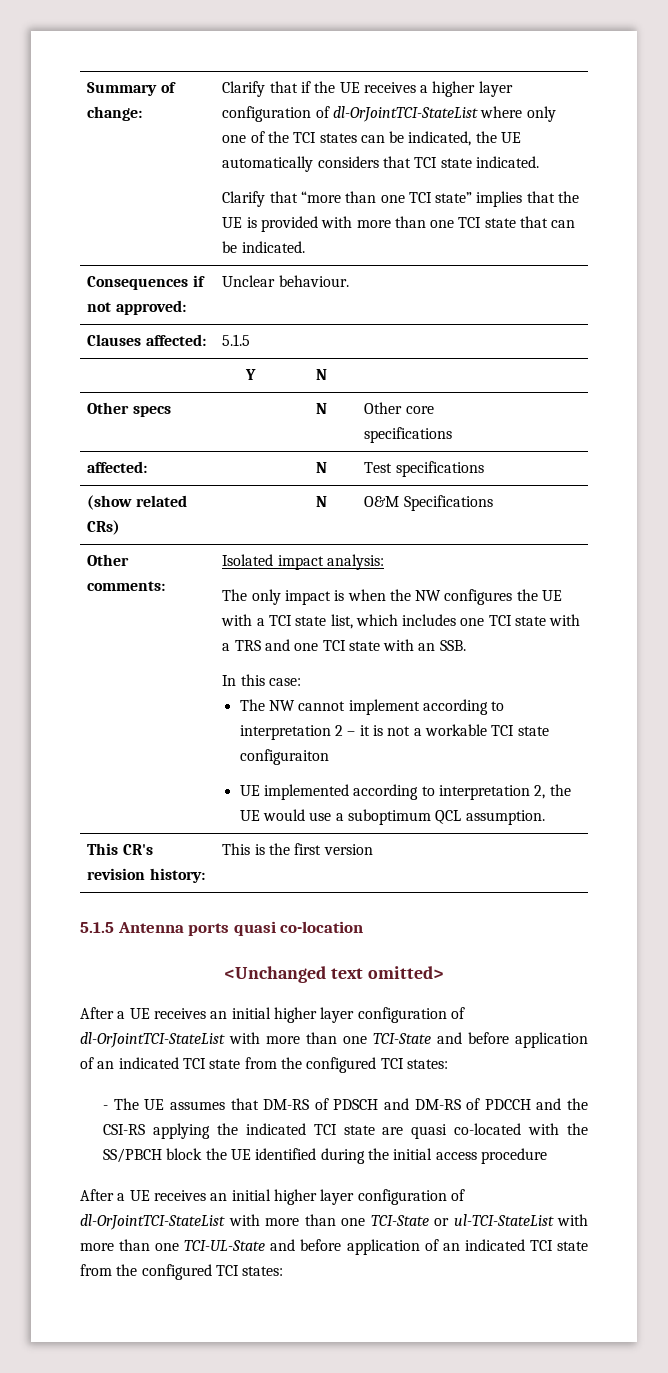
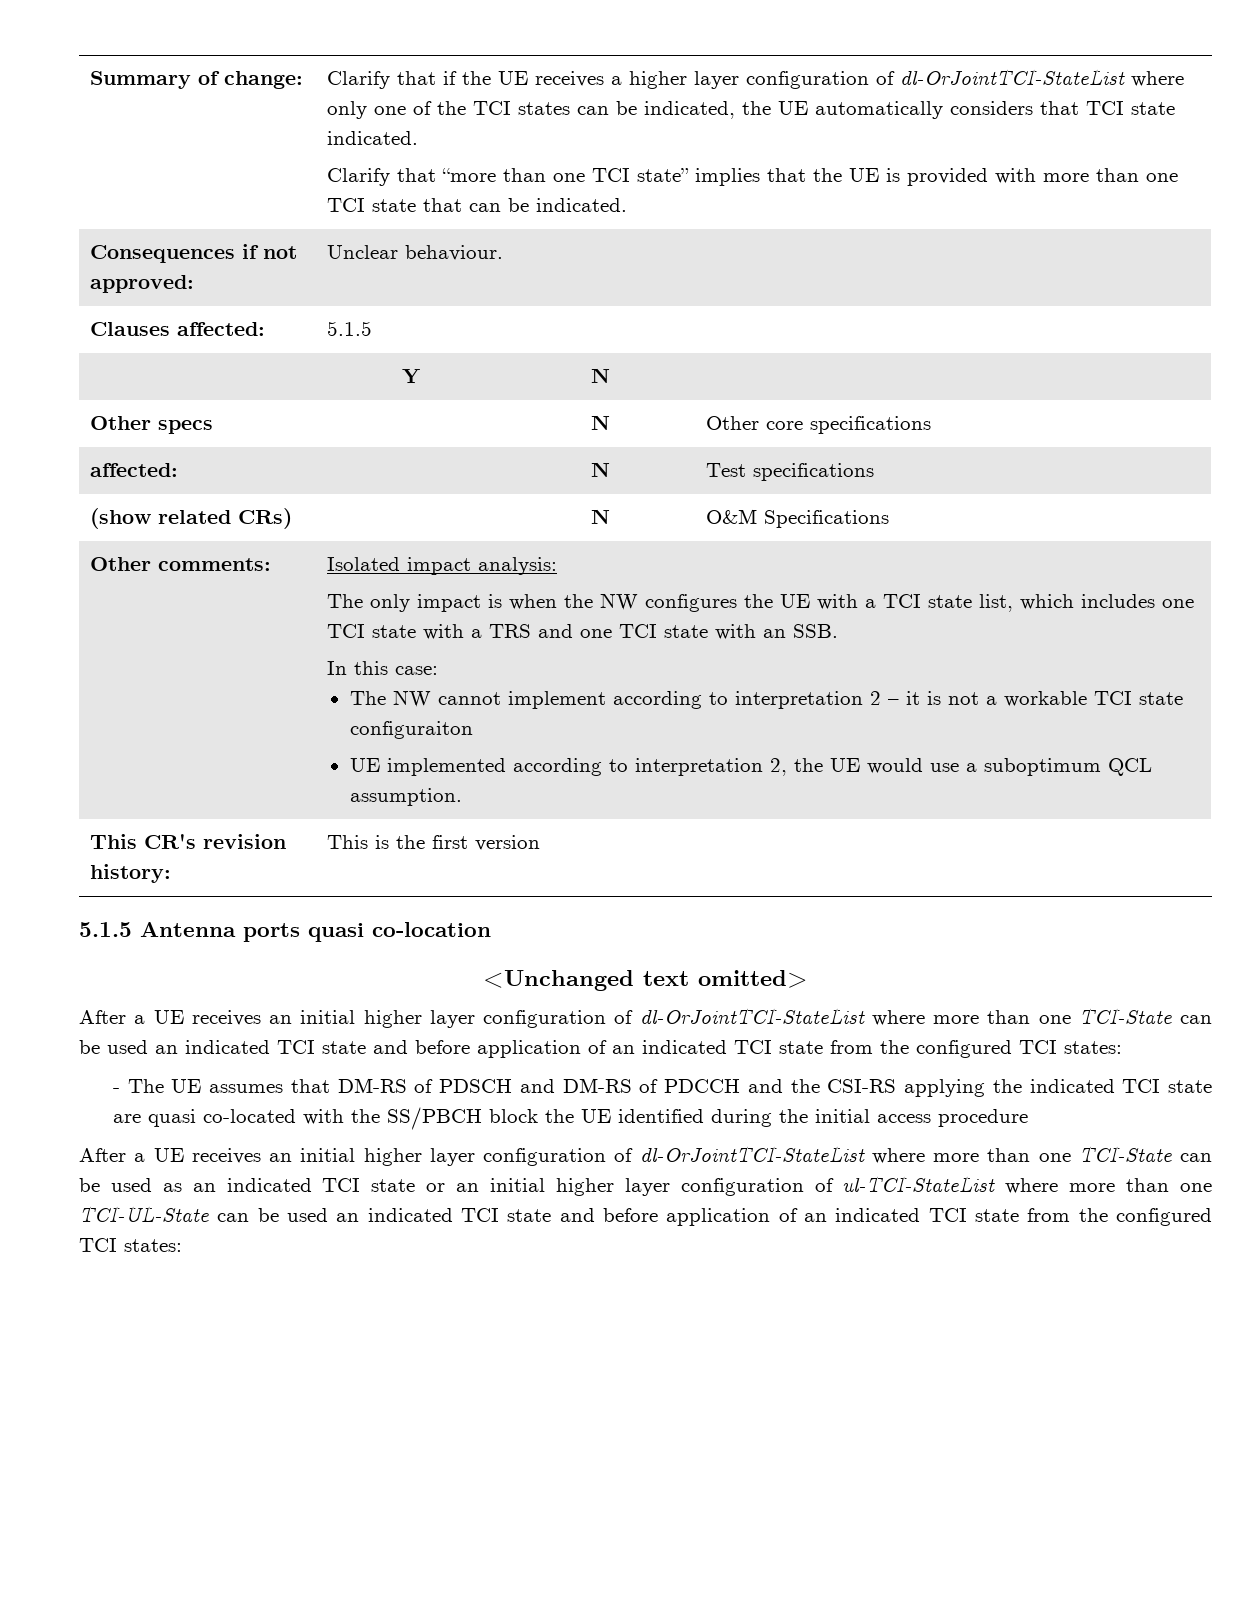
[229,1032,431,1044] with more than one TCI-State -> [871,1008,1212,1026] [79,1040,366,1054] where more than one TCI-State can be used an indicated TCI state
[228,1214,588,1226] [80,1239,266,1251] with more than one TCI-State or ul-TCI-StateList with more than one TCI-UL-State -> [871,1146,1212,1164] [79,1176,1213,1196] [79,1206,552,1223] where more than one TCI-State can be used as an indicated TCI state or an initial higher layer configuration of ul-TCI-StateList where more than one TCI-UL-State can be used an indicated TCI state

